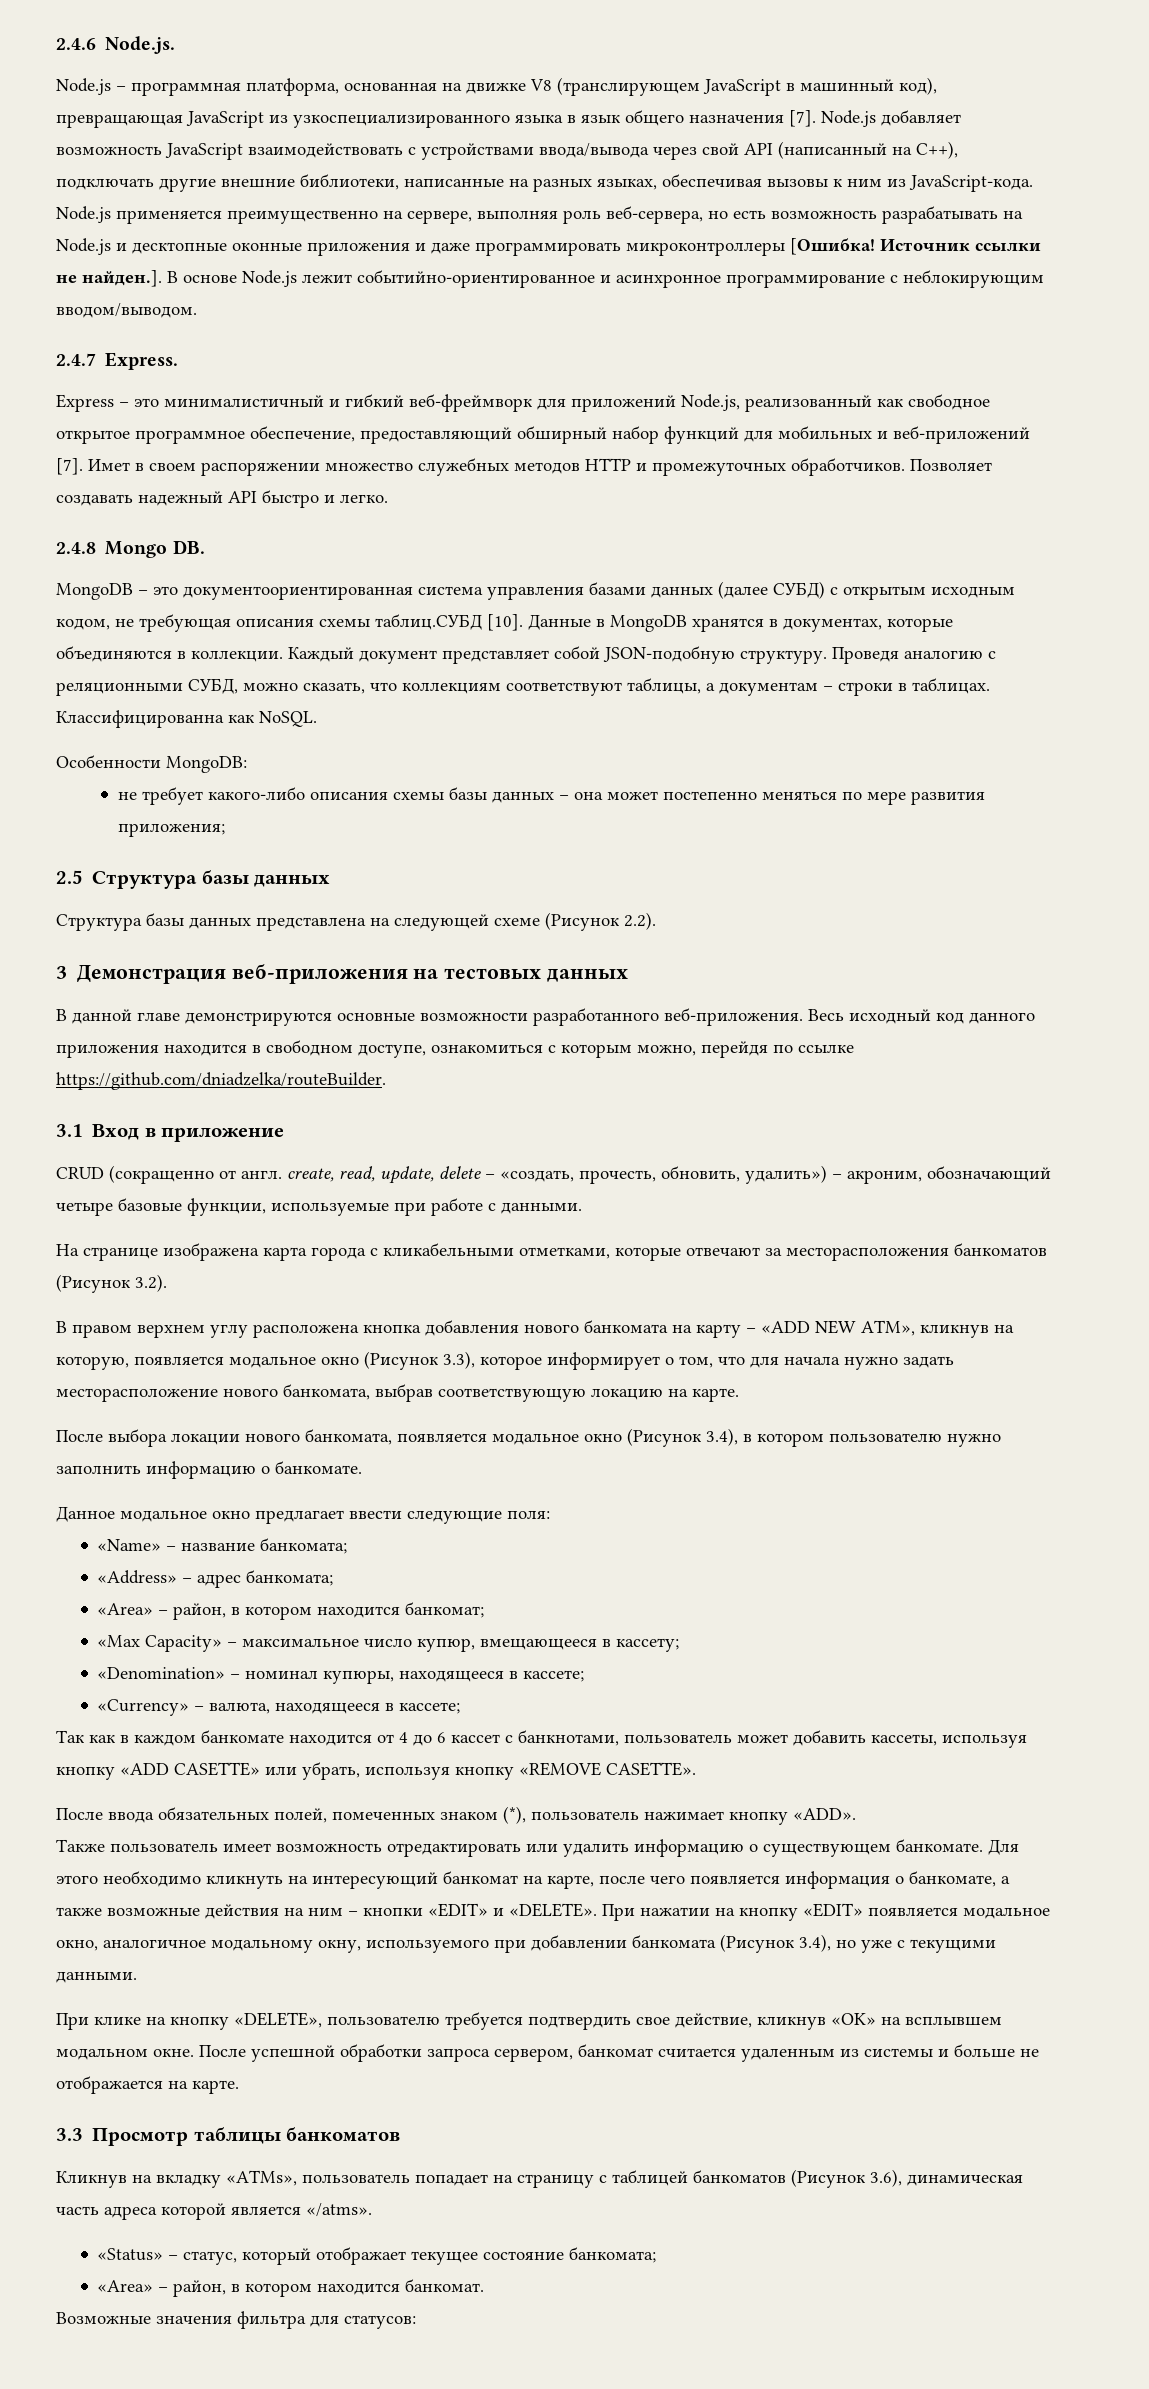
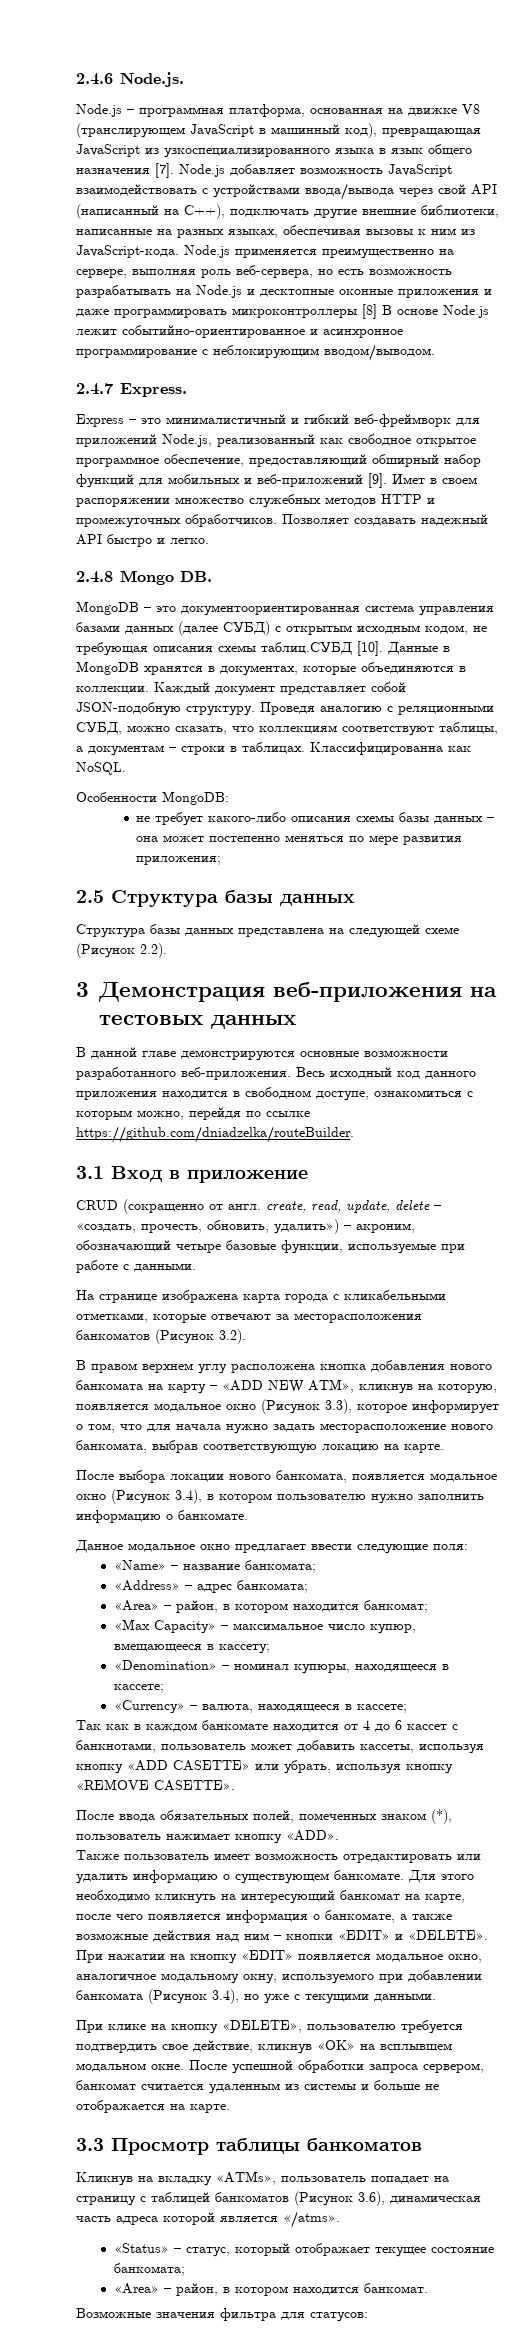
[790,238,1041,255] [56,270,162,287] [Ошибка! Источник ссылки не найден.]. -> [362,304,377,319] [8]
[56,458,83,475] [7]. -> [368,473,387,488] [9].
[284,1908,304,1916] на -> [216,1934,239,1942] над

